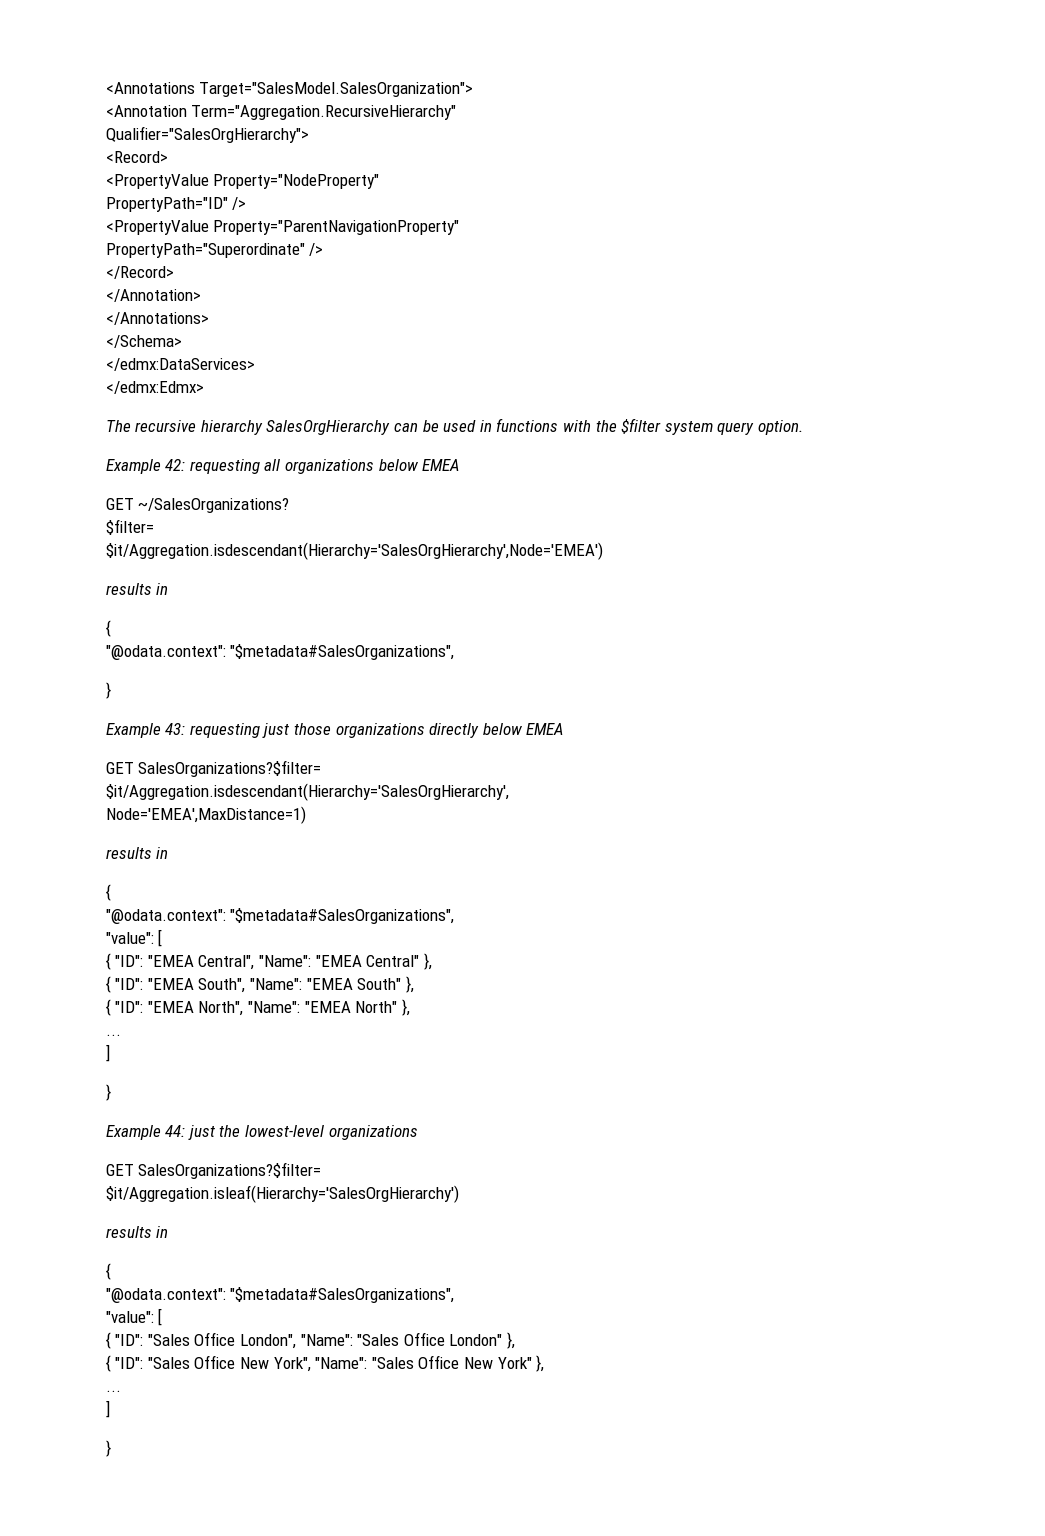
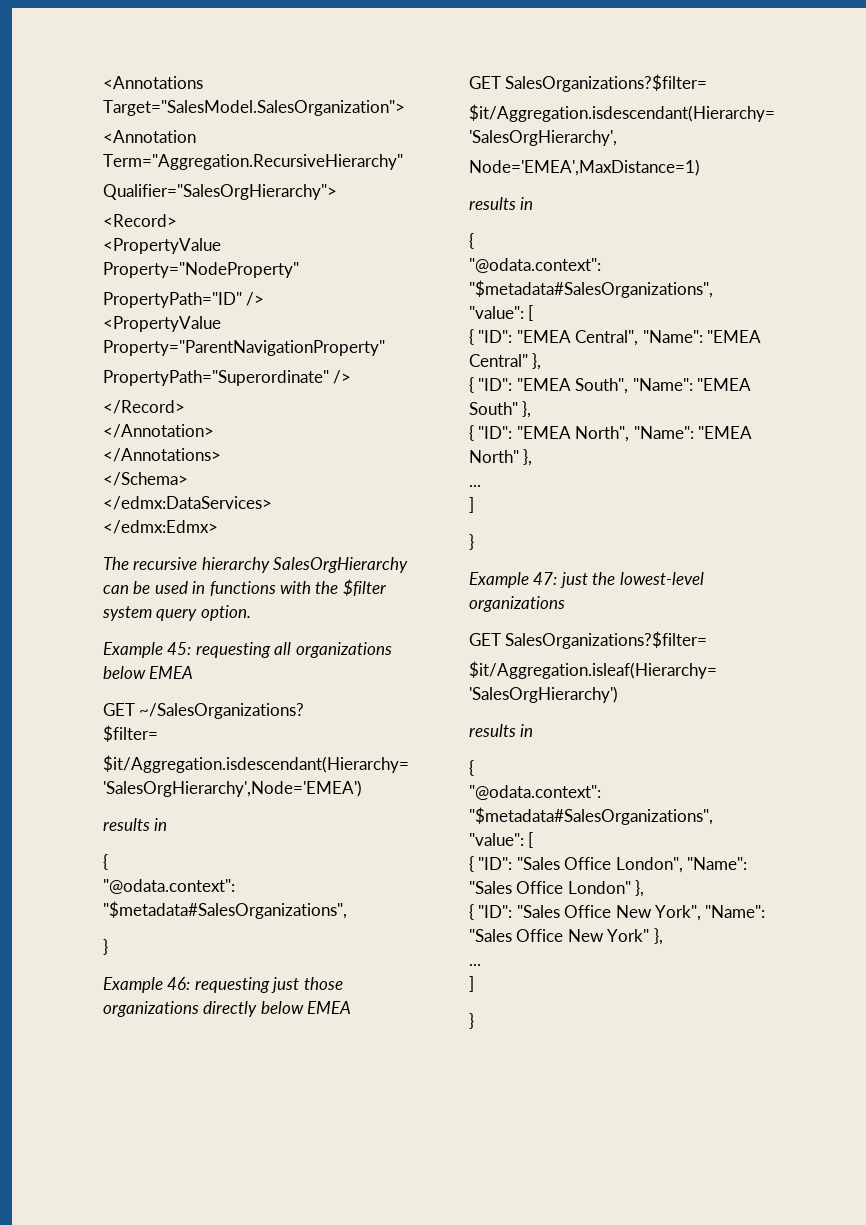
[165,459,186,471] 42: -> [167,642,192,655] 45:
[165,723,186,735] 43: -> [167,977,191,990] 46:
[165,1125,186,1137] 44: -> [533,572,558,585] 47:

